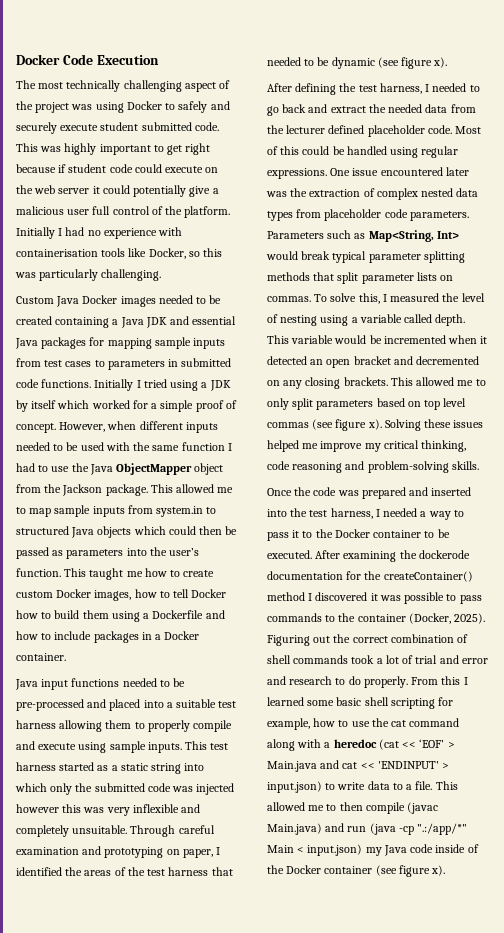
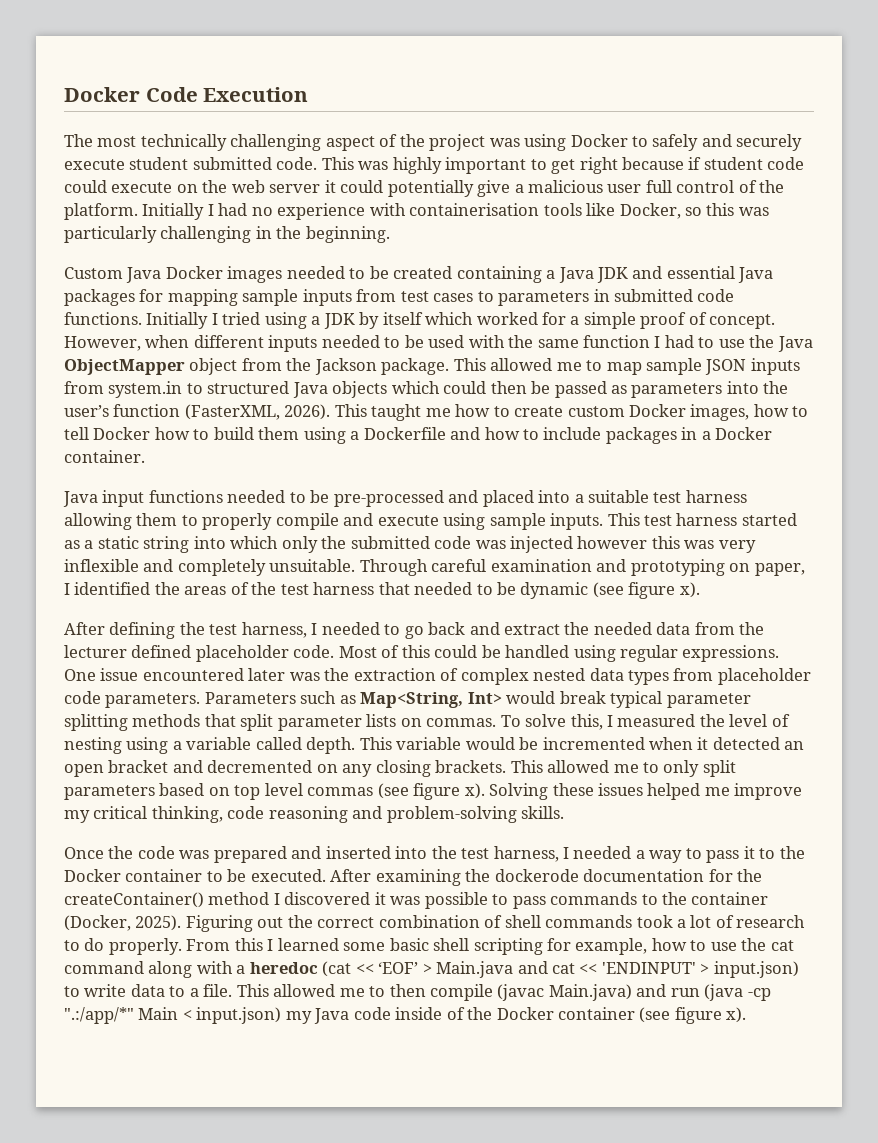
[101,269,162,281] challenging. -> [160,226,390,243] challenging in the beginning.
(91, 511) none -> [705,359,747,375] JSON
[16,568,61,577] function. -> [113,404,331,420] function (FasterXML, 2026).
[415,655,488,664] [267,676,286,685] trial and error and -> (734, 921) none

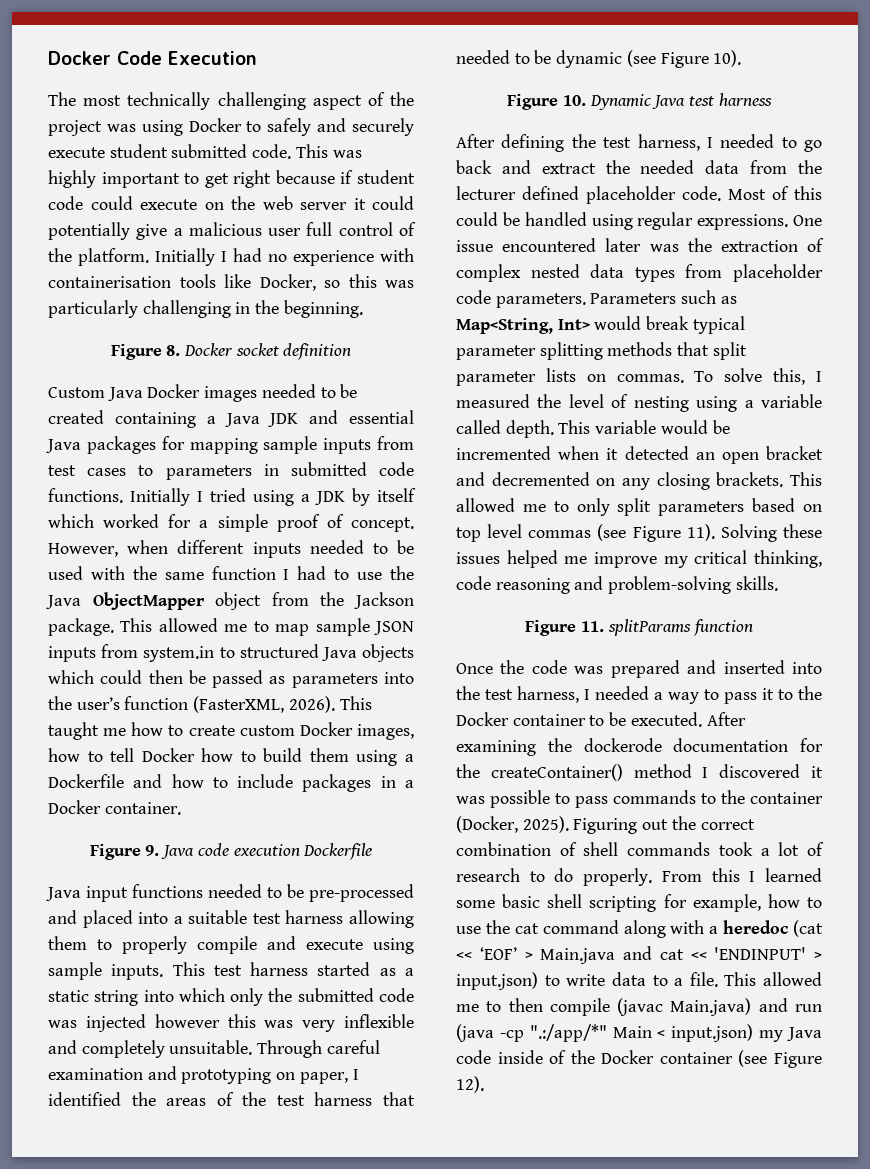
(390, 234) none -> [110,343,352,360] // Figure 8. Docker socket definition
(145, 456) none -> [89,843,373,860] // Figure 9. Java code execution Dockerfile
[628,582,700,599] figure x). -> [660,50,742,68] [507,93,772,110] Figure 10). // Figure 10. Dynamic Java test harness
[413,783,485,800] figure x). -> [632,524,715,542] Figure 11).
(565, 812) none -> [525,619,753,636] // Figure 11. splitParams function
[674,1007,747,1024] figure x). -> [774,1052,822,1068] [456,1076,484,1093] Figure 12).

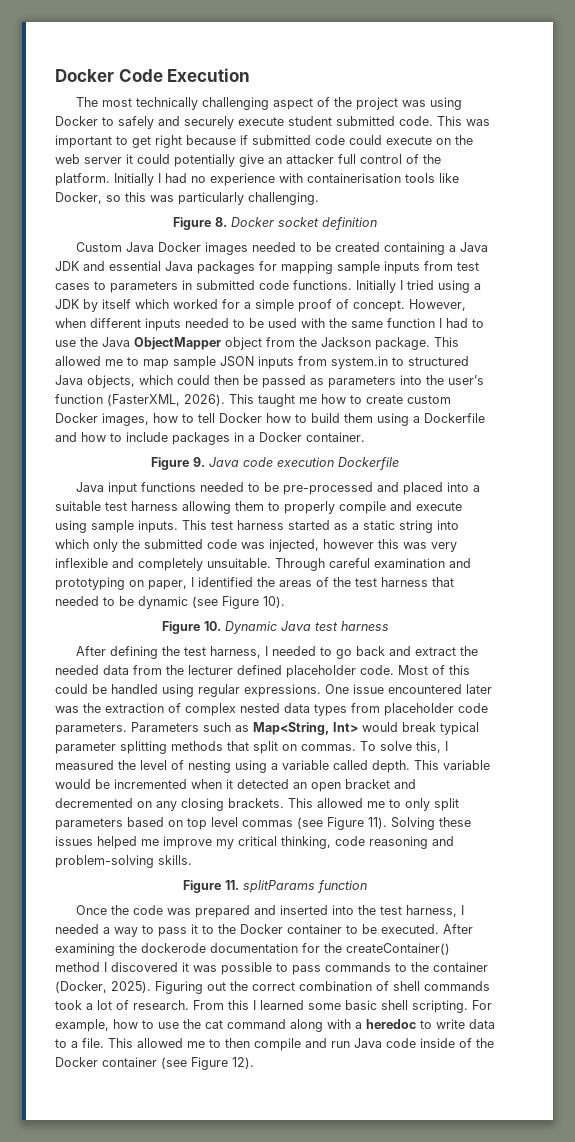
[48,170,96,188] highly -> (490, 122) none
[357,170,415,184] student -> [252,135,311,145] submitted
[173,222,302,236] a malicious user -> [268,154,334,164] an attacker
[142,300,363,318] challenging in the beginning. -> [248,192,319,205] challenging.
[362,644,414,662] objects -> [87,375,135,388] objects,
[85,1014,146,1032] injected -> [269,539,319,552] injected,
[456,368,576,386] parameter lists -> (278, 747) none
[456,868,653,886] research to do properly. -> [133,1000,189,1010] research.
[589,894,687,912] scripting for -> [412,1000,492,1013] scripting. For
[793,920,823,937] [456,946,822,964] [456,972,538,990] (cat << ‘EOF’ > Main.java and cat << 'ENDINPUT' > input.json) -> (416, 1024) none
[617,998,822,1016] [456,1024,784,1042] (javac Main.java) and run (java -cp ".:/app/*" Main < input.json) my -> [305,1038,350,1048] and run

